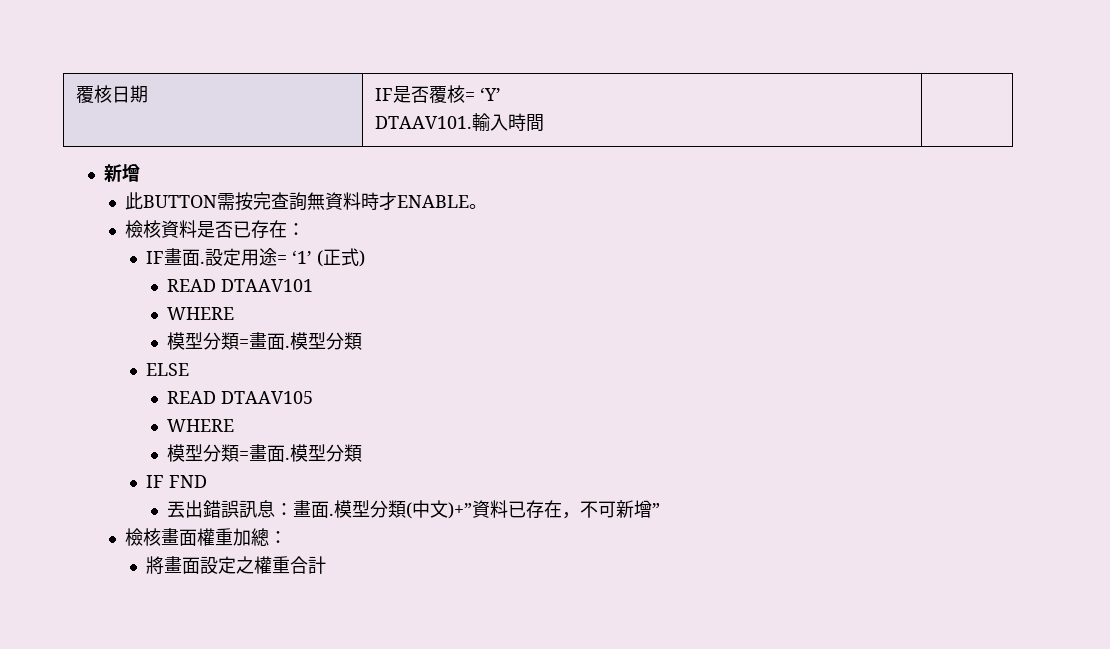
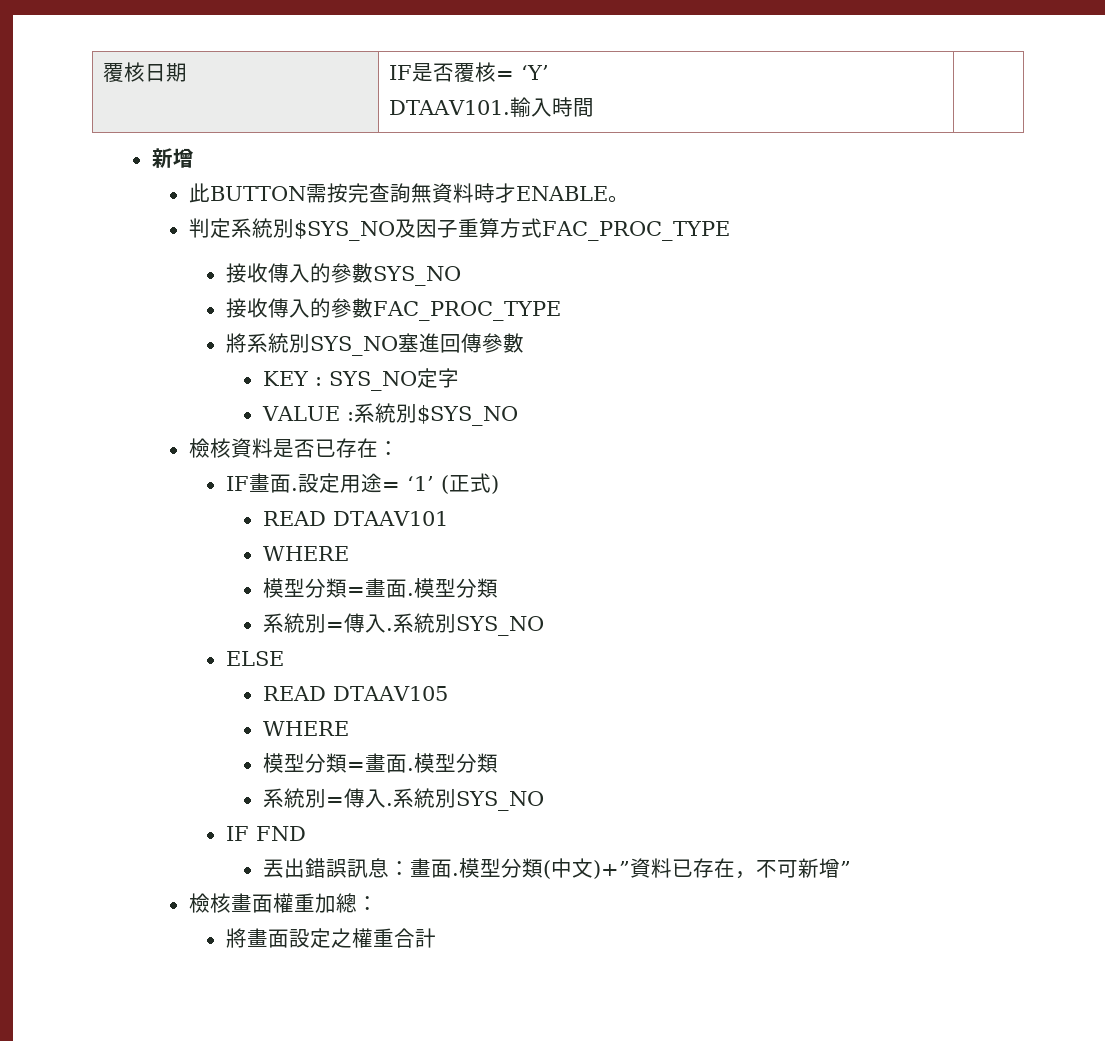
(487, 206) none -> [188,218,730,241] [225,263,461,286] [225,298,561,321] [225,333,524,356] [262,368,459,391] [261,403,518,426] // 判定系統別$SYS_NO及因子重算方式FAC_PROC_TYPE // 接收傳入的參數SYS_NO // 接收傳入的參數FAC_PROC_TYPE // 將系統別SYS_NO塞進回傳參數 // KEY : SYS_NO定字 // VALUE :系統別$SYS_NO
(362, 341) none -> [262,613,544,636] // 系統別=傳入.系統別SYS_NO
(362, 453) none -> [262,788,544,811] // 系統別=傳入.系統別SYS_NO

